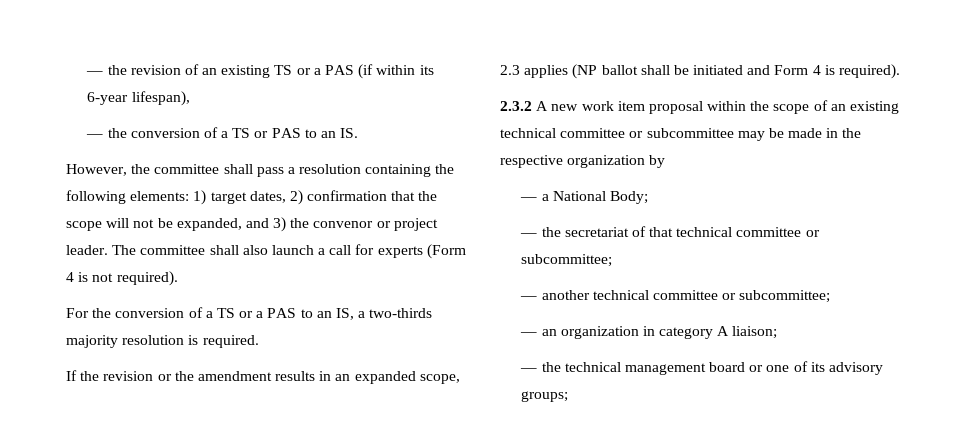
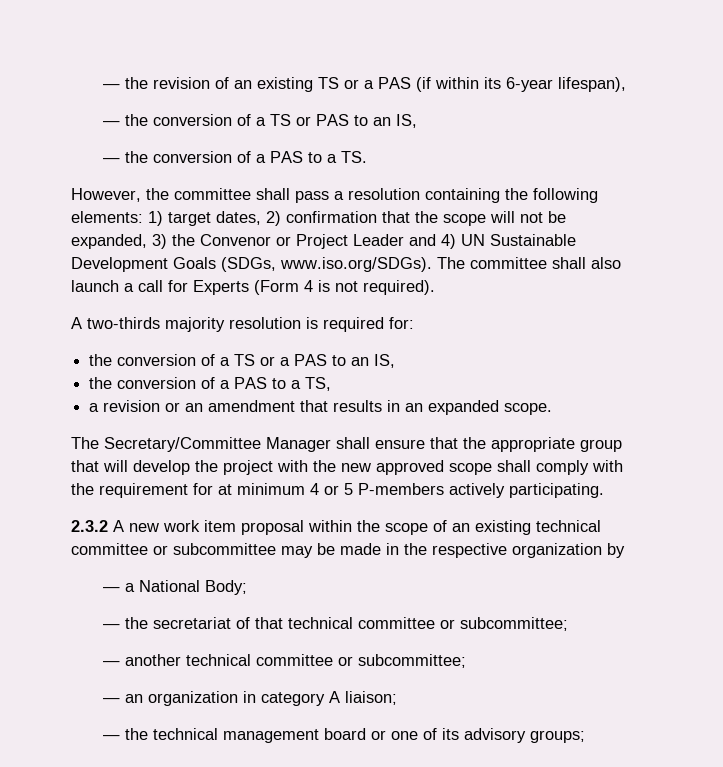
[340,128,359,138] IS. -> [395,114,417,128] [102,151,367,163] IS, // — the conversion of a PAS to a TS.
[245,218,269,228] and -> (147, 241) none
[313,218,438,231] [66,245,108,255] convenor or project leader. -> [200,234,576,249] [71,257,432,272] Convenor or Project Leader and 4) UN Sustainable Development Goals (SDGs, www.iso.org/SDGs).
[377,246,423,258] experts -> [193,280,249,295] Experts
[66,308,89,318] For -> [71,317,414,332] A two-thirds majority resolution is required for: //
[358,308,433,318] [66,335,259,348] [66,370,460,384] [500,64,901,79] a two-thirds majority resolution is required. // If the revision or the amendment results in an expanded scope, 2.3 applies (NP ballot shall be initiated and Form 4 is required). -> [89,377,332,391] [89,400,553,415] [71,437,622,452] [71,460,623,475] [71,483,604,498] // the conversion of a PAS to a TS, // a revision or an amendment that results in an expanded scope. // The Secretary/Committee Manager shall ensure that the appropriate group that will develop the project with the new approved scope shall comply with the requirement for at minimum 4 or 5 P-members actively participating.

